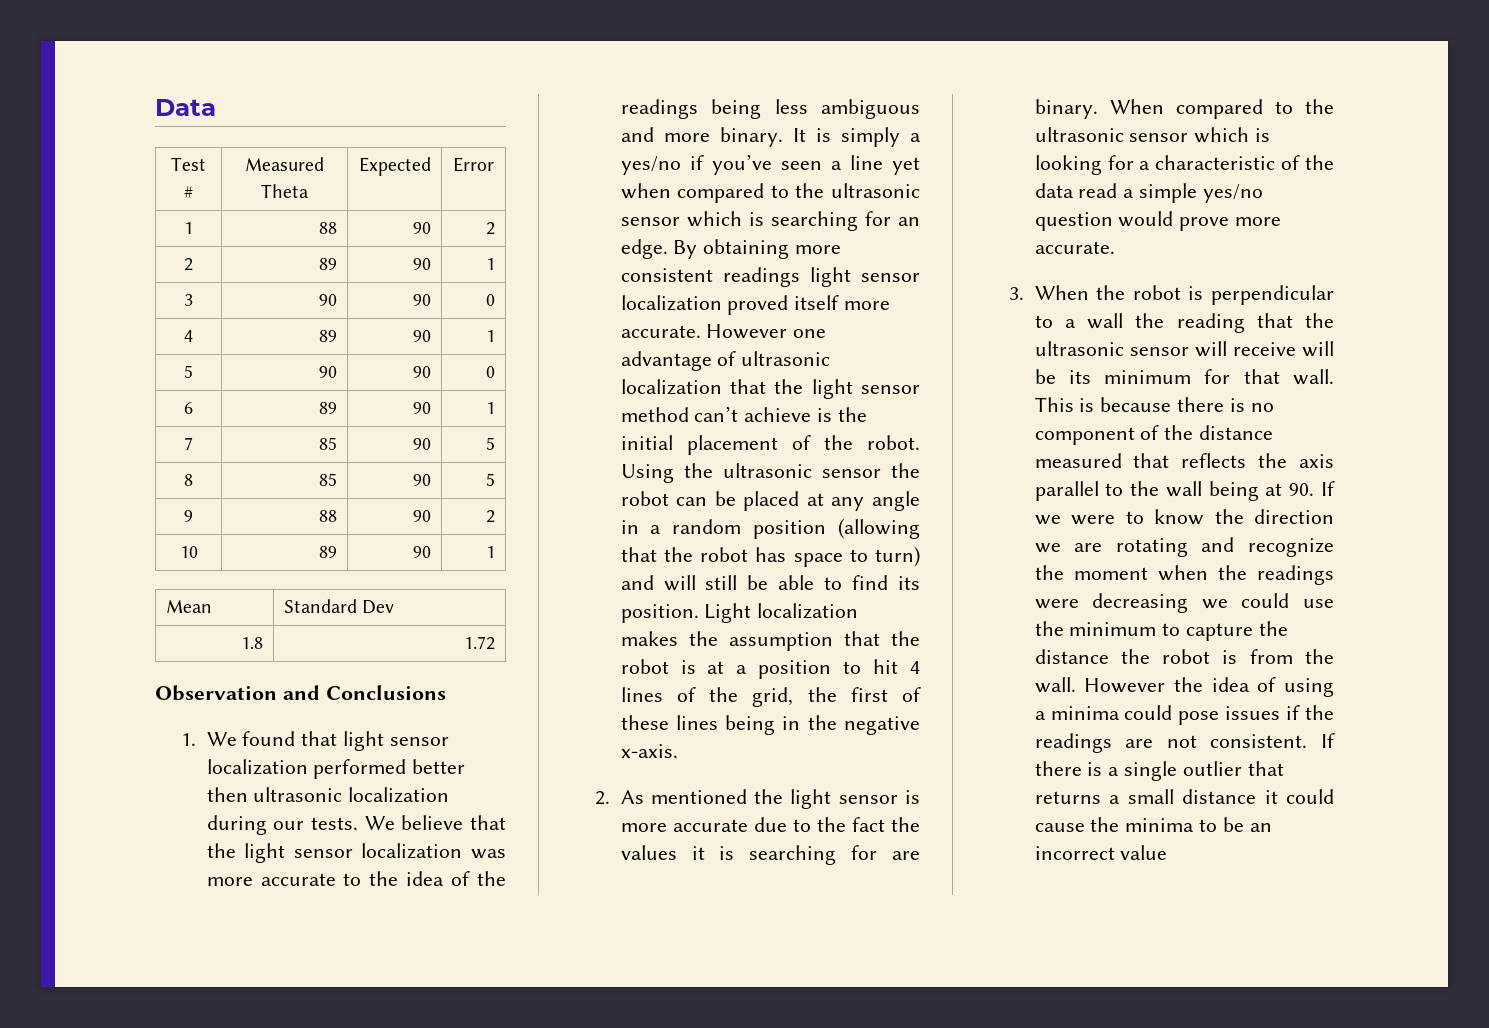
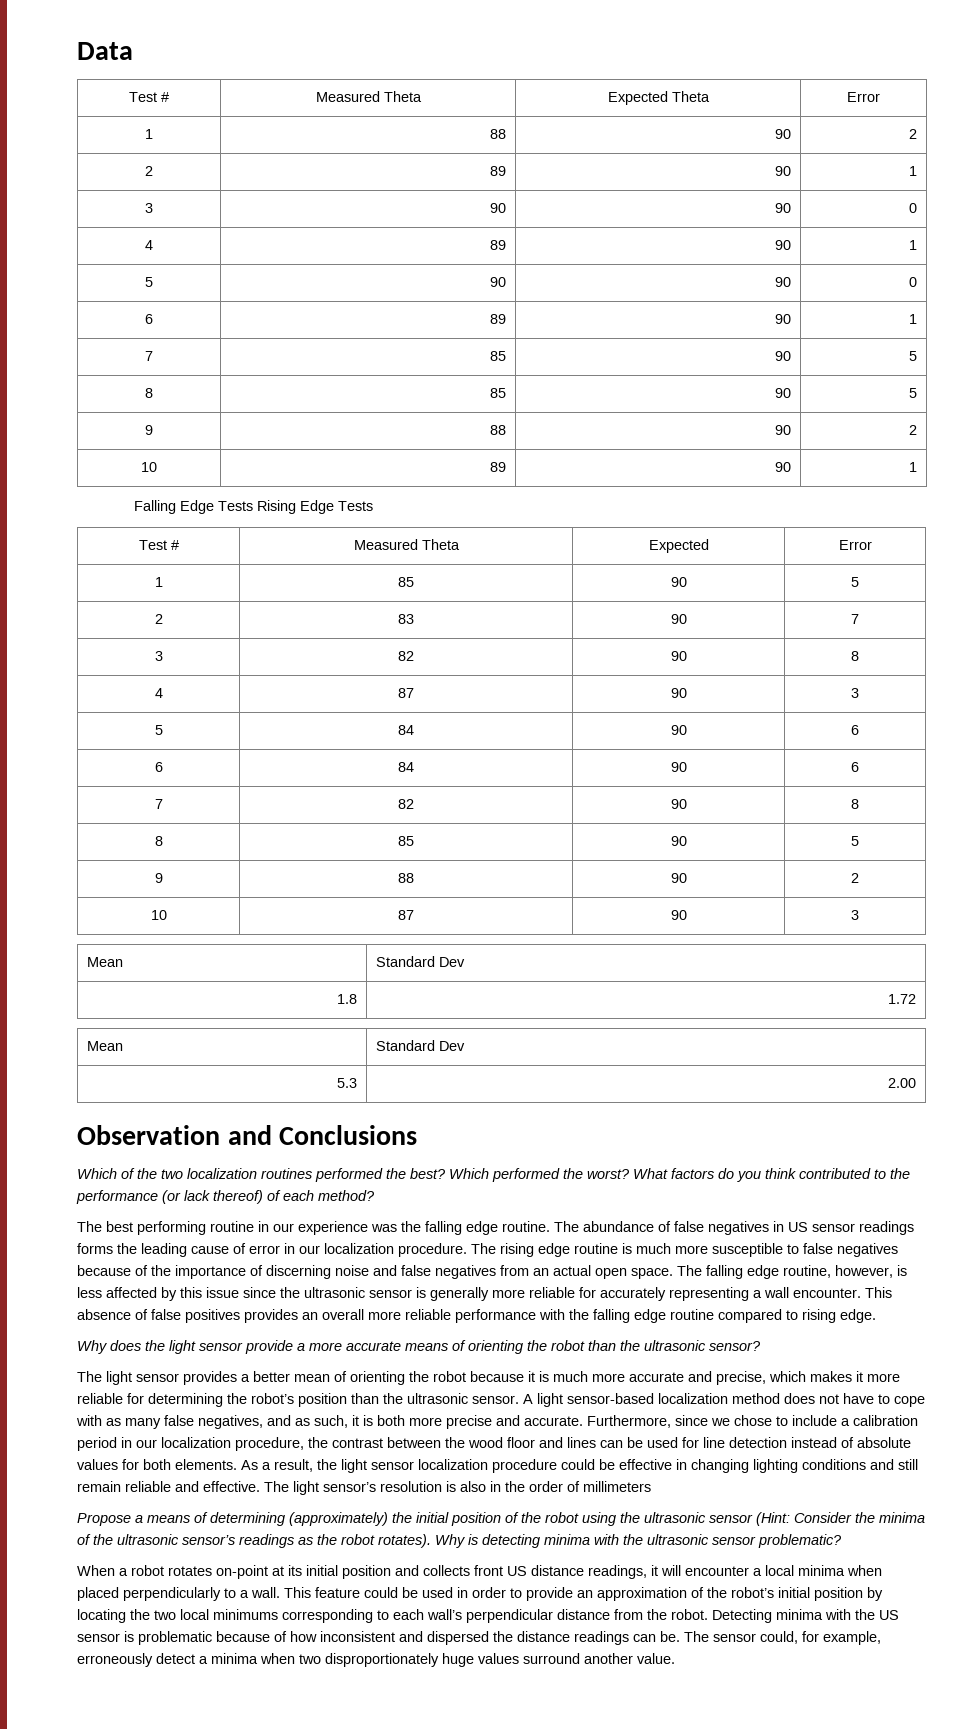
(431, 166) none -> [671,91,710,102] Theta
(496, 552) none -> [133,500,373,514] [138,540,179,550] [353,539,460,550] [648,539,709,553] [838,540,872,550] [154,577,163,587] [398,577,414,587] [670,577,687,587] [851,577,859,587] [154,614,163,624] [398,614,414,624] [670,614,687,624] [851,614,859,624] [154,651,163,661] [398,651,414,661] [670,651,687,661] [851,651,859,661] [154,688,163,698] [398,688,414,698] [670,688,687,698] [851,688,859,698] [154,725,163,735] [398,725,414,735] [670,725,687,735] [851,725,859,735] [154,762,163,772] [398,762,414,772] [670,762,687,772] [851,762,859,772] [154,799,163,809] [398,799,414,809] [670,799,687,809] [851,799,859,809] [154,836,163,846] [398,836,414,846] [670,836,687,846] [851,836,859,846] [154,873,163,883] [398,873,414,883] [670,873,687,883] [851,873,859,883] [150,910,167,920] [398,910,414,920] [670,910,687,920] [851,910,859,920] // Falling Edge Tests Rising Edge Tests // Test # | Measured Theta | Expected | Error // 1 | 85 | 90 | 5 // 2 | 83 | 90 | 7 // 3 | 82 | 90 | 8 // 4 | 87 | 90 | 3 // 5 | 84 | 90 | 6 // 6 | 84 | 90 | 6 // 7 | 82 | 90 | 8 // 8 | 85 | 90 | 5 // 9 | 88 | 90 | 2 // 10 | 87 | 90 | 3
[155,685,446,701] [180,731,449,751] [206,759,466,779] [206,787,450,803] [206,815,507,835] [206,843,506,863] [206,871,506,886] [620,99,920,119] [620,127,921,147] [620,154,920,175] [620,183,920,203] [620,211,920,231] [620,239,842,259] [620,267,920,287] [620,295,891,315] [620,324,827,339] [620,351,831,371] [620,379,920,399] [620,406,867,422] [620,435,920,455] [620,463,920,483] [620,491,920,511] [620,518,920,539] [620,546,920,567] [620,575,920,591] [620,603,859,623] [620,631,920,651] [620,659,920,679] [620,687,921,707] [620,715,920,735] [620,744,678,758] [594,789,920,809] [620,817,920,832] [620,845,920,865] [1034,99,1334,119] [1034,127,1271,143] [1034,155,1334,175] [1034,183,1263,203] [1034,211,1282,231] [1034,241,1115,254] [1008,285,1334,305] [1034,313,1334,333] [1034,341,1334,357] [1034,369,1334,385] [1034,397,1274,412] [1034,425,1274,445] [1034,453,1334,468] [1034,481,1335,501] [1034,509,1334,525] [1034,537,1334,557] [1034,565,1334,585] [1034,593,1334,613] [1034,621,1288,641] [1034,649,1334,664] [1034,677,1334,697] [1034,705,1334,725] [1034,733,1335,753] [1034,761,1284,781] [1034,789,1334,804] [1034,817,1272,832] [1034,845,1168,860] // Observation and Conclusions // 1. We found that light sensor localization performed better then ultrasonic localization during our tests. We believe that the light sensor localization was more accurate to the idea of the readings being less ambiguous and more binary. It is simply a yes/no if you’ve seen a line yet when compared to the ultrasonic sensor which is searching for an edge. By obtaining more consistent readings light sensor localization proved itself more accurate. However one advantage of ultrasonic localization that the light sensor method can’t achieve is the initial placement of the robot. Using the ultrasonic sensor the robot can be placed at any angle in a random position (allowing that the robot has space to turn) and will still be able to find its position. Light localization makes the assumption that the robot is at a position to hit 4 lines of the grid, the first of these lines being in the negative x-axis. // 2. As mentioned the light sensor is more accurate due to the fact the values it is searching for are binary. When compared to the ultrasonic sensor which is looking for a characteristic of the data read a simple yes/no question would prove more accurate. // 3. When the robot is perpendicular to a wall the reading that the ultrasonic sensor will receive will be its minimum for that wall. This is because there is no component of the distance measured that reflects the axis parallel to the wall being at 90. If we were to know the direction we are rotating and recognize the moment when the readings were decreasing we could use the minimum to capture the distance the robot is from the wall. However the idea of using a minima could pose issues if the readings are not consistent. If there is a single outlier that returns a small distance it could cause the minima to be an incorrect value -> [87,1041,124,1051] [376,1040,466,1051] [336,1078,357,1088] [887,1078,916,1088] [77,1125,418,1145] [77,1168,910,1182] [76,1190,375,1204] [77,1221,914,1235] [77,1243,898,1257] [77,1265,907,1279] [77,1287,892,1301] [77,1309,876,1323] [77,1340,761,1354] [77,1371,900,1385] [77,1393,925,1407] [76,1415,918,1429] [77,1437,911,1451] [77,1459,918,1473] [77,1481,651,1495] [77,1512,925,1526] [77,1534,842,1548] [77,1565,882,1579] [77,1587,883,1601] [77,1609,899,1623] [77,1631,881,1645] [77,1653,675,1667] // Mean | Standard Dev // 5.3 | 2.00 // Observation and Conclusions // Which of the two localization routines performed the best? Which performed the worst? What factors do you think contributed to the performance (or lack thereof) of each method? // The best performing routine in our experience was the falling edge routine. The abundance of false negatives in US sensor readings forms the leading cause of error in our localization procedure. The rising edge routine is much more susceptible to false negatives because of the importance of discerning noise and false negatives from an actual open space. The falling edge routine, however, is less affected by this issue since the ultrasonic sensor is generally more reliable for accurately representing a wall encounter. This absence of false positives provides an overall more reliable performance with the falling edge routine compared to rising edge. // Why does the light sensor provide a more accurate means of orienting the robot than the ultrasonic sensor? // The light sensor provides a better mean of orienting the robot because it is much more accurate and precise, which makes it more reliable for determining the robot’s position than the ultrasonic sensor. A light sensor-based localization method does not have to cope with as many false negatives, and as such, it is both more precise and accurate. Furthermore, since we chose to include a calibration period in our localization procedure, the contrast between the wood floor and lines can be used for line detection instead of absolute values for both elements. As a result, the light sensor localization procedure could be effective in changing lighting conditions and still remain reliable and effective. The light sensor’s resolution is also in the order of millimeters // Propose a means of determining (approximately) the initial position of the robot using the ultrasonic sensor (Hint: Consider the minima of the ultrasonic sensor’s readings as the robot rotates). Why is detecting minima with the ultrasonic sensor problematic? // When a robot rotates on-point at its initial position and collects front US distance readings, it will encounter a local minima when placed perpendicularly to a wall. This feature could be used in order to provide an approximation of the robot’s initial position by locating the two local minimums corresponding to each wall’s perpendicular distance from the robot. Detecting minima with the US sensor is problematic because of how inconsistent and dispersed the distance readings can be. The sensor could, for example, erroneously detect a minima when two disproportionately huge values surround another value.

